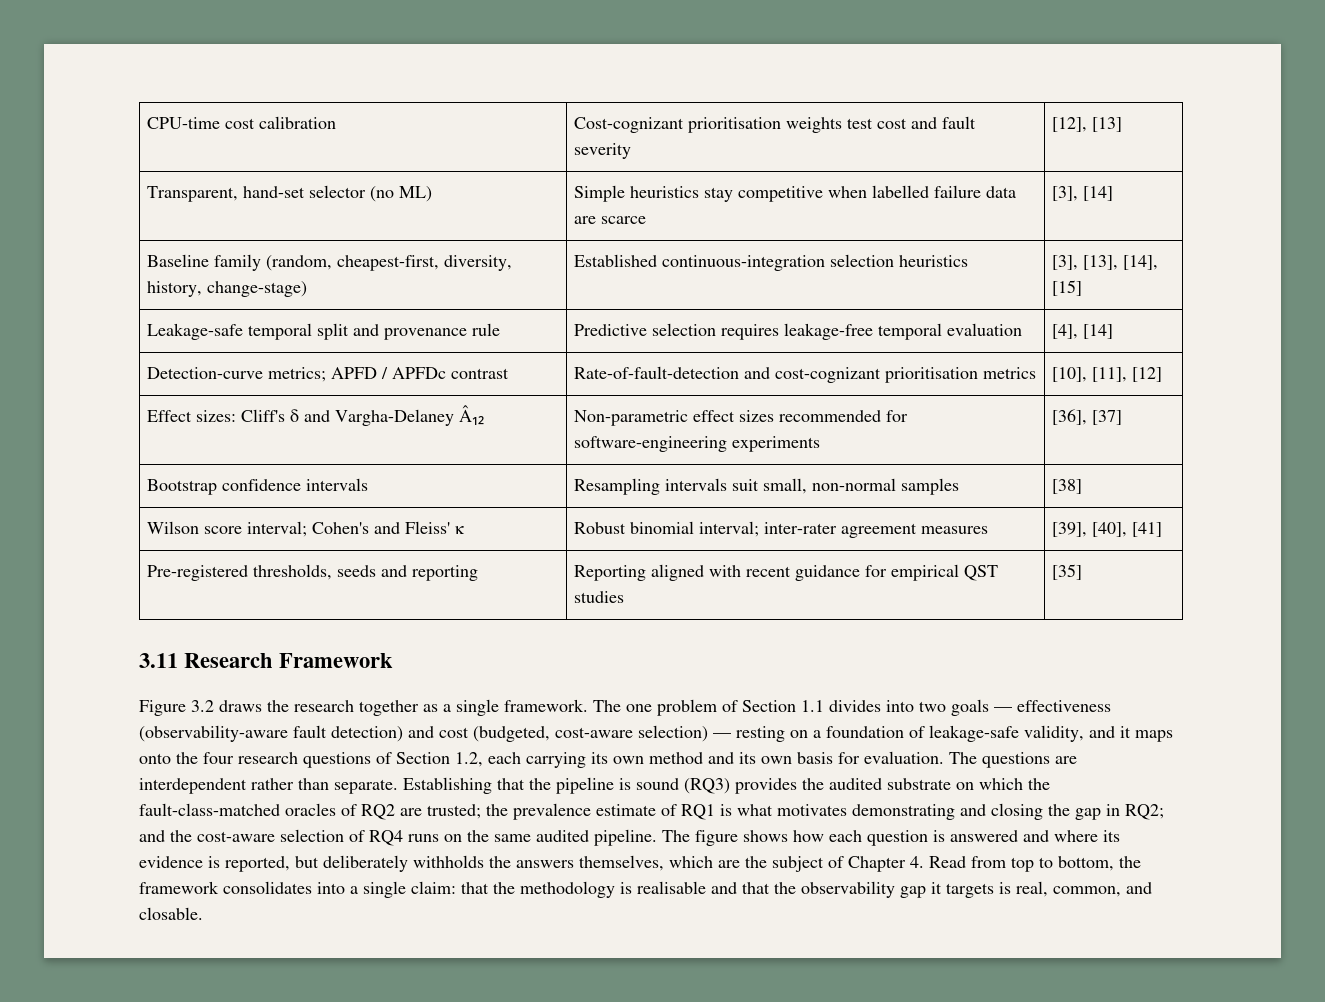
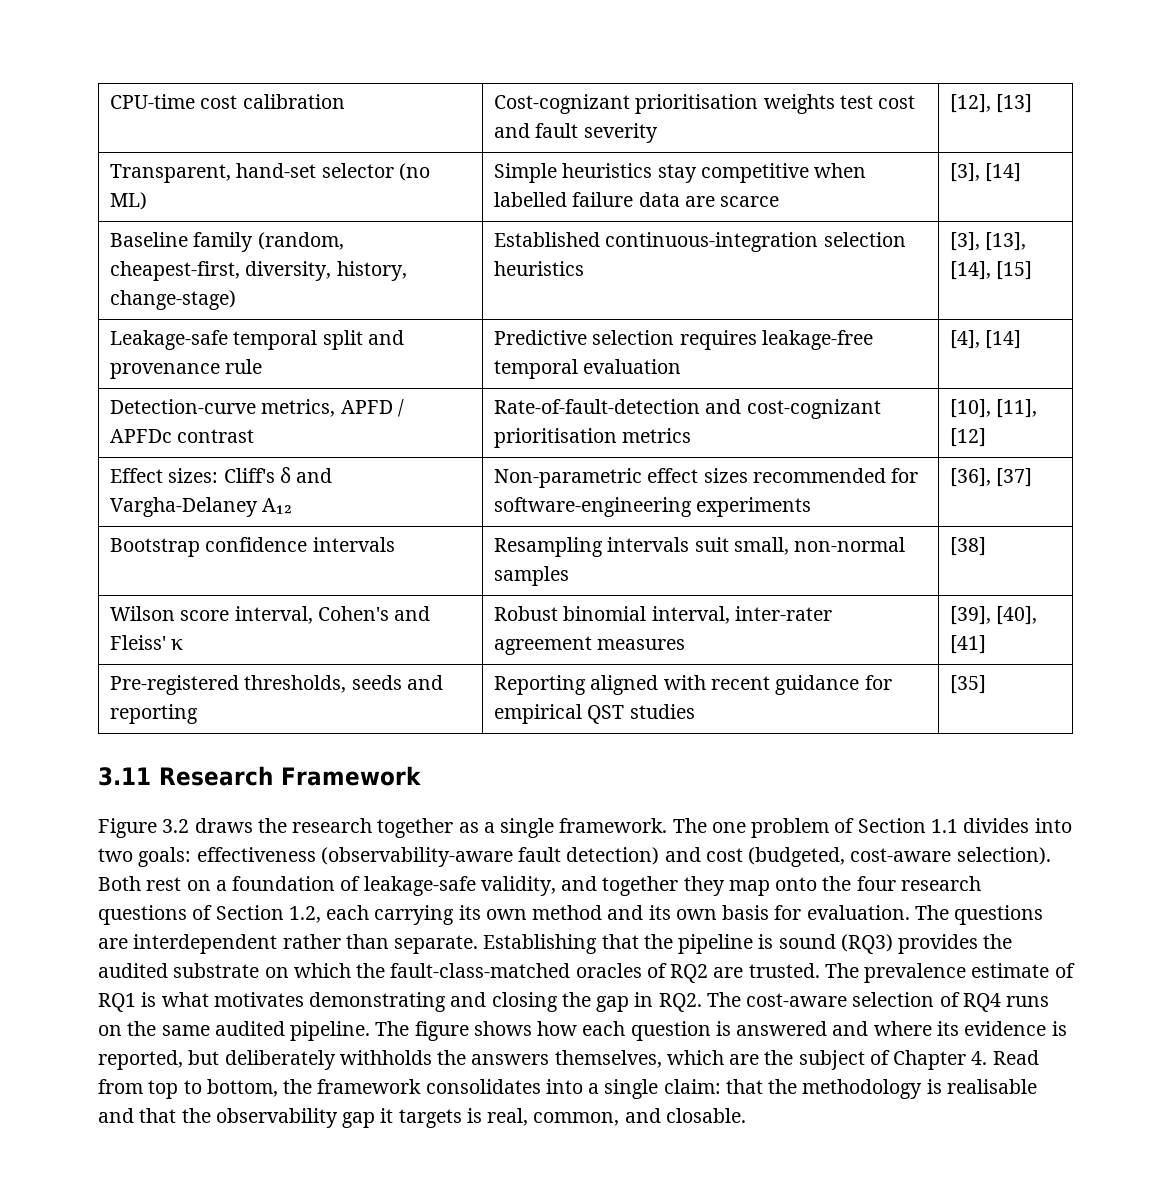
[268,367,327,382] metrics; -> [261,399,336,417] metrics,
[459,405,485,425] Â₁₂ -> [262,498,293,514] A₁₂
[247,521,308,537] interval; -> [234,606,313,624] interval,
[699,521,760,537] interval; -> [651,606,730,624] interval,
[951,699,1012,716] goals — -> [138,847,192,867] goals:
[638,725,785,742] selection) — resting -> [956,847,1051,865] [98,876,182,891] selection). Both rest
[1120,726,1173,742] it maps -> [602,876,770,896] together they map
[427,804,508,819] trusted; the -> [748,963,859,978] trusted. The
[1125,804,1164,820] [139,830,192,842] RQ2; and the -> [658,992,741,1012] RQ2. The

